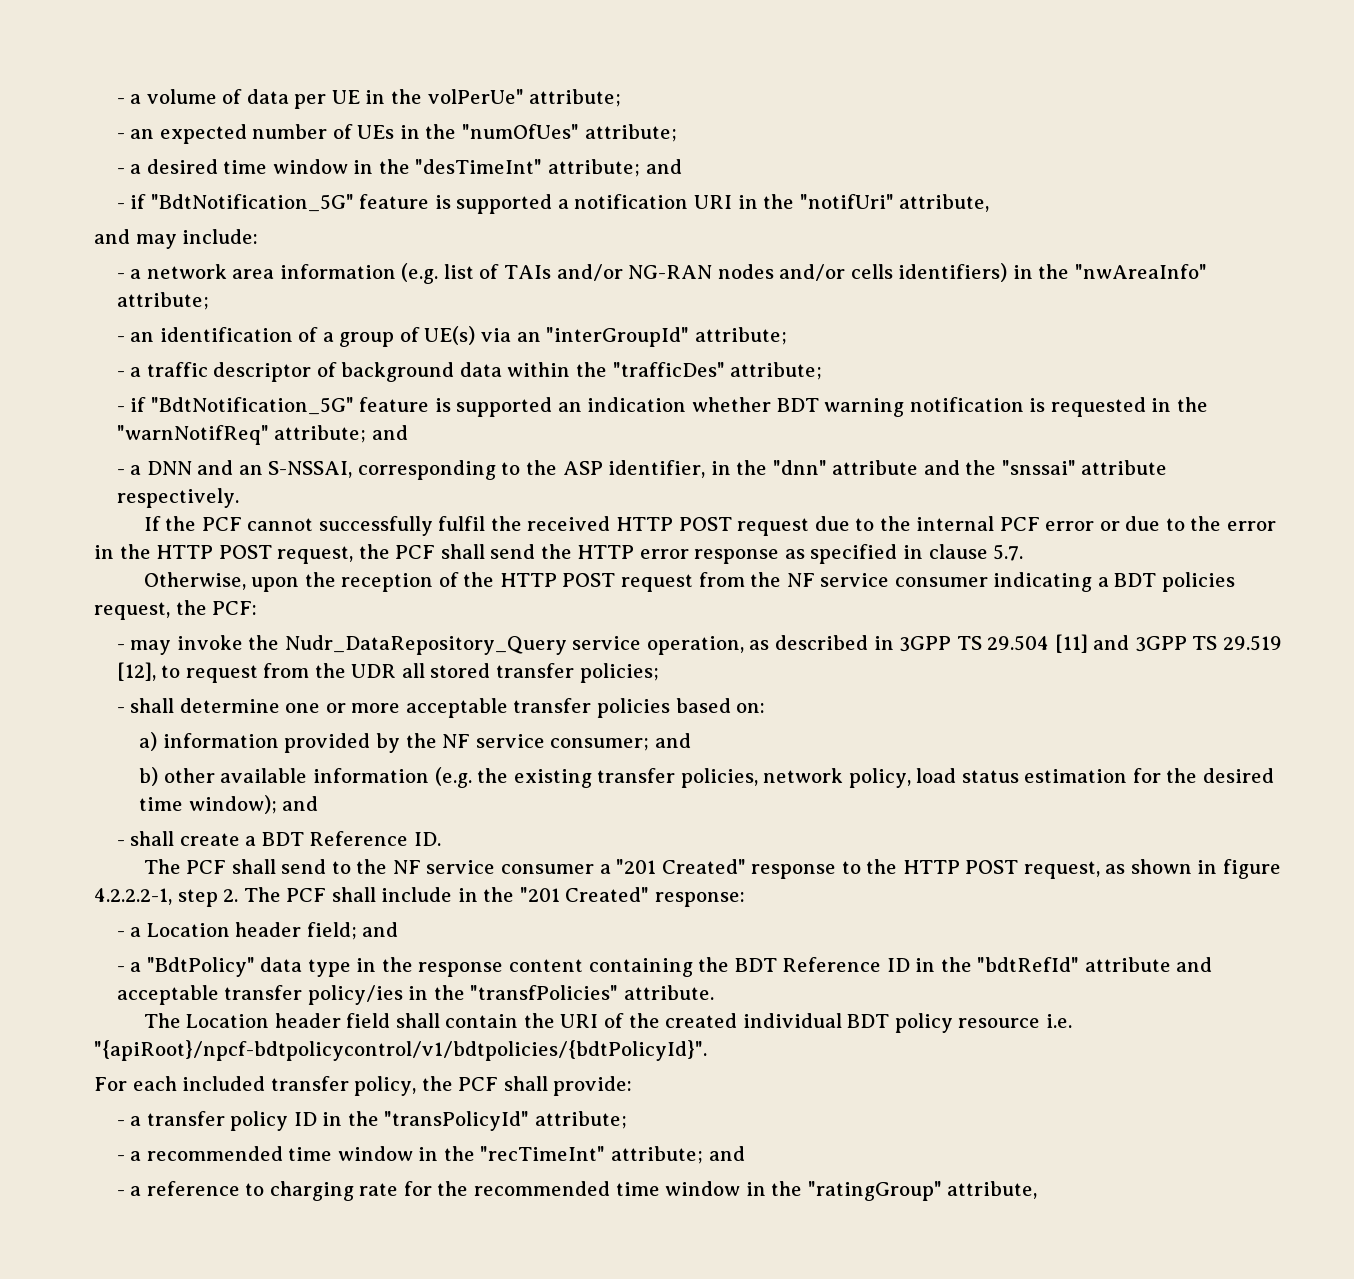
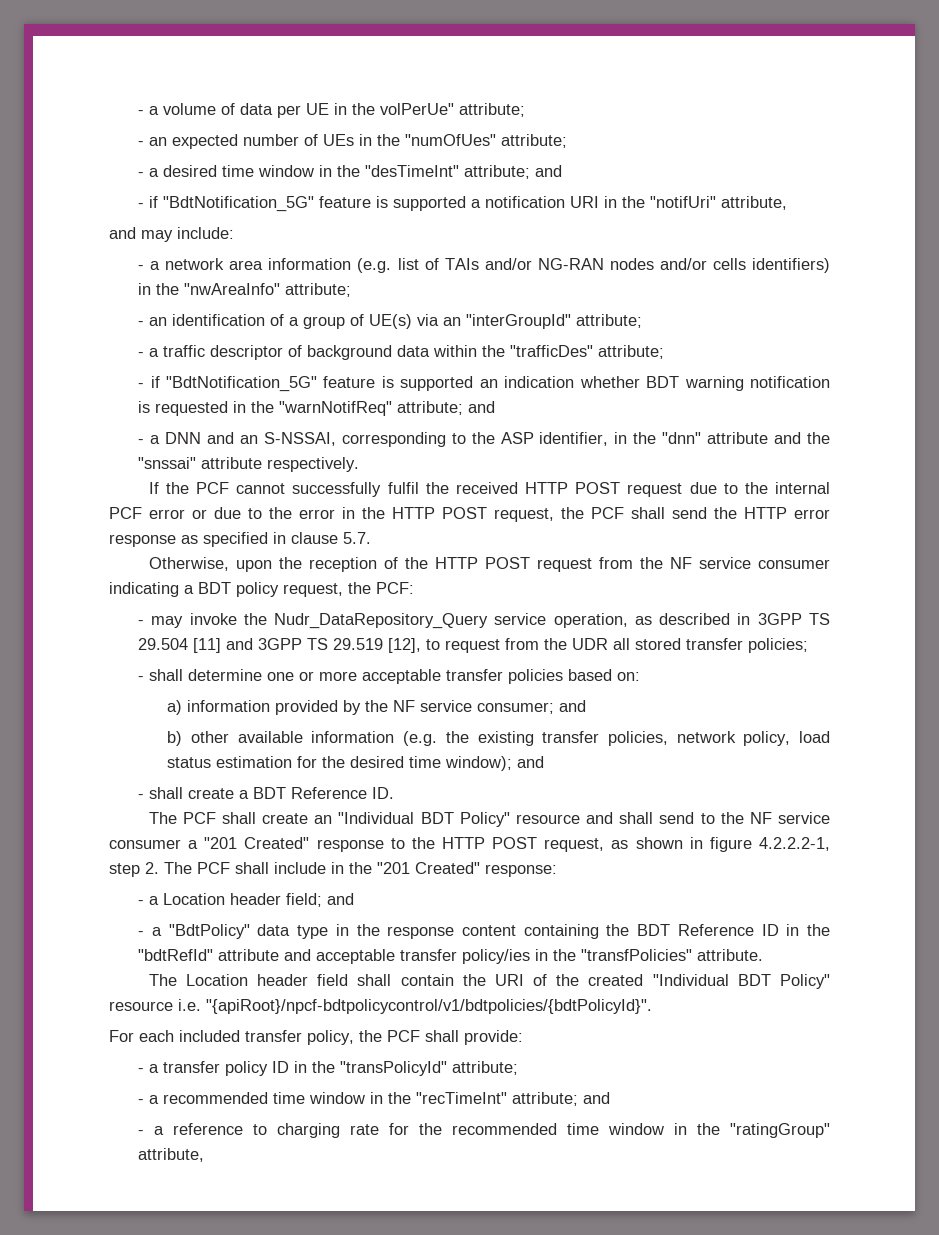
[1161,572,1235,592] policies -> [236,582,279,597] policy
(276, 866) none -> [262,812,654,827] create an "Individual BDT Policy" resource and shall
[742,1013,953,1033] individual BDT policy -> [652,974,830,989] "Individual BDT Policy"

